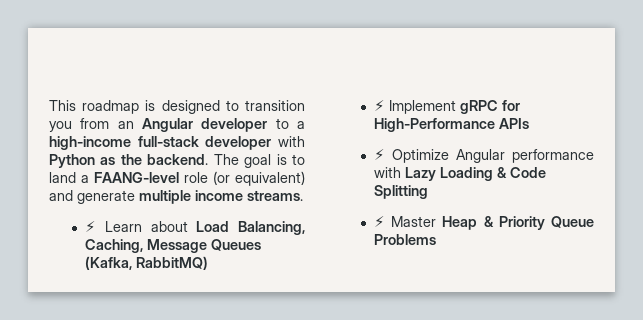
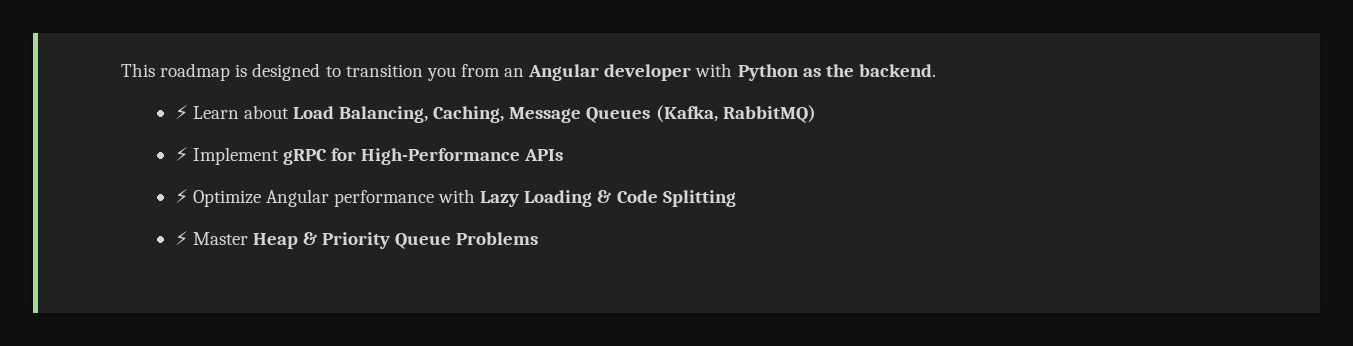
[275,118,305,129] [49,136,272,150] to a high-income full-stack developer -> (692, 72) none
[213,154,305,168] [49,171,305,186] [49,190,303,204] The goal is to land a FAANG-level role (or equivalent) and generate multiple income streams. -> (936, 70) none

